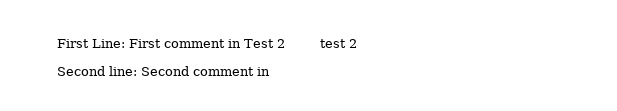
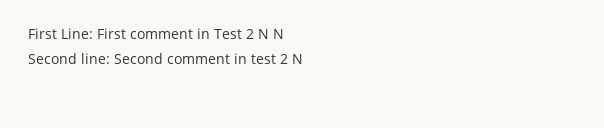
(285, 43) none -> [257,29,284,39] N N
(357, 43) none -> [292,54,303,64] N

